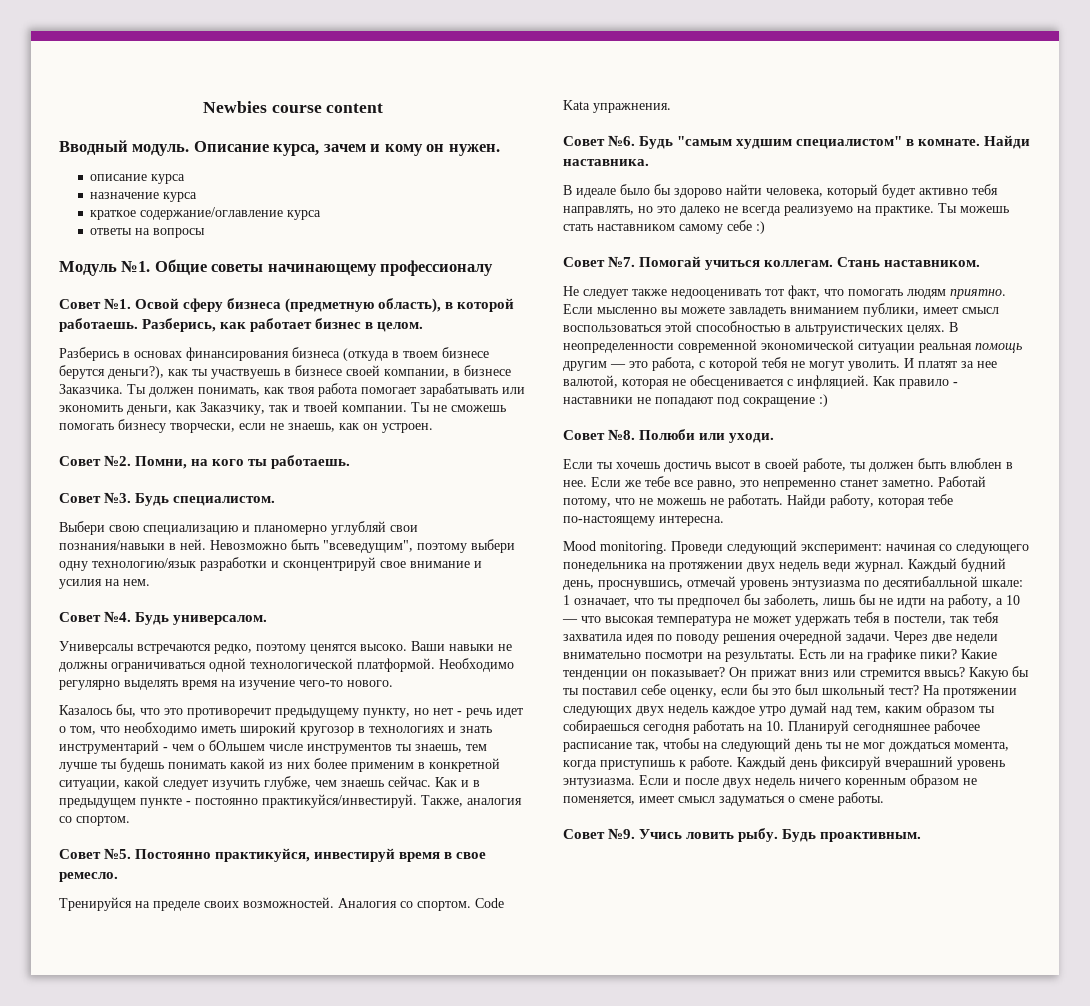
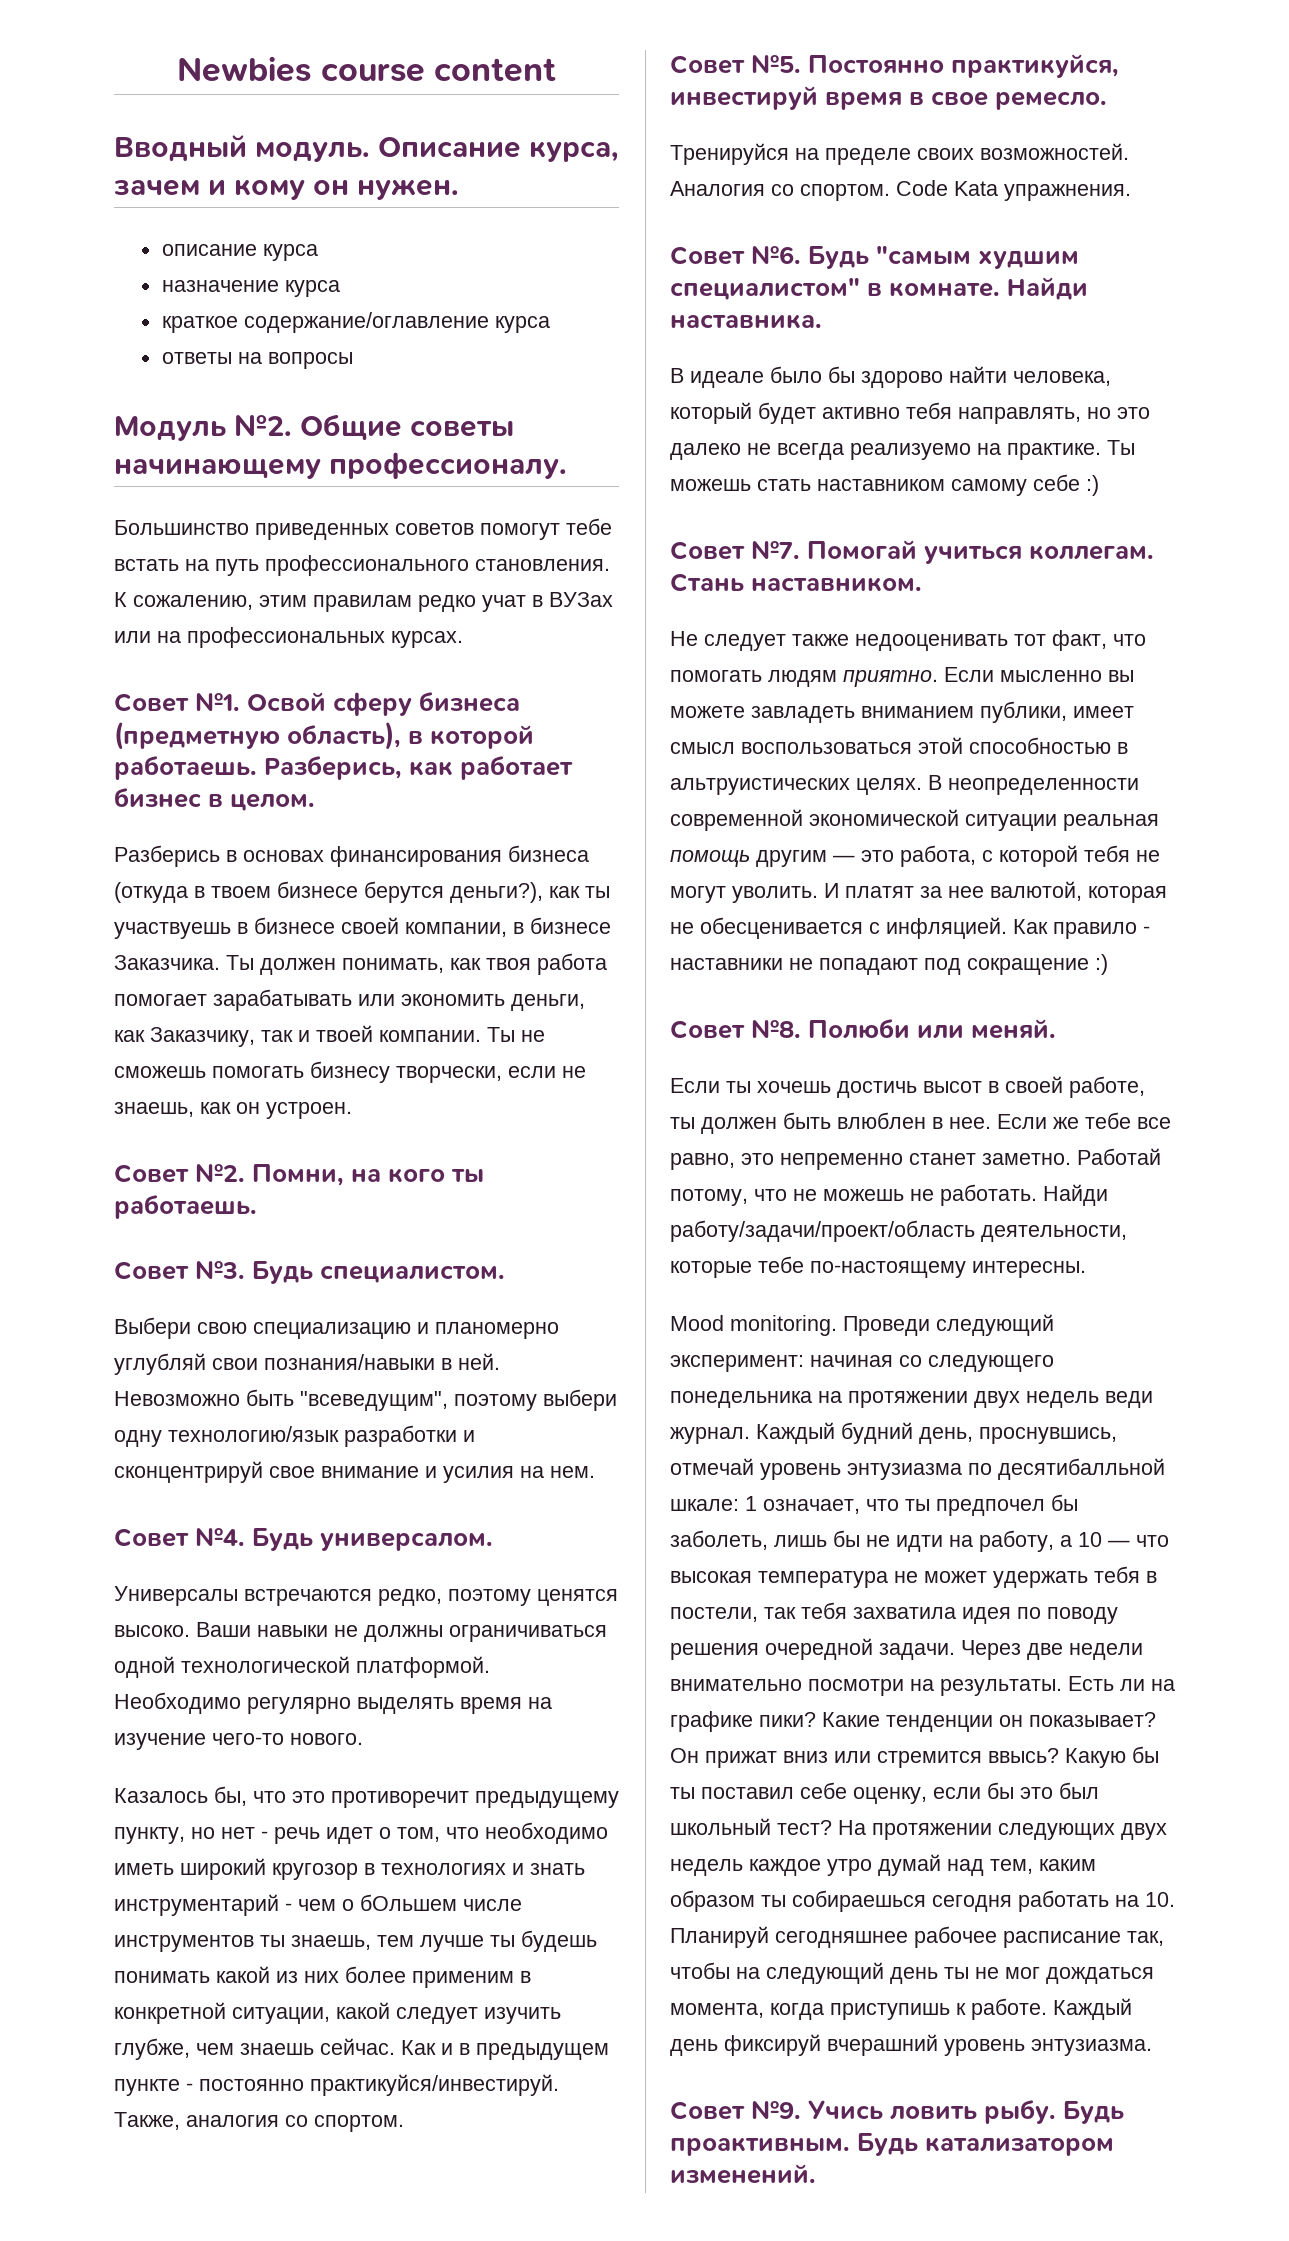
[121,260,151,272] №1. -> [234,415,292,436] №2.
[380,260,494,276] профессионалу -> [329,452,567,479] [114,518,612,540] [114,555,610,576] [114,592,613,612] [114,627,463,648] профессионалу. // Большинство приведенных советов помогут тебе встать на путь профессионального становления. К сожалению, этим правилам редко учат в ВУЗах или на профессиональных курсах.
[729,433,775,443] уходи. -> [971,1019,1056,1040] меняй.
[830,494,925,508] работу, которая -> [670,1220,1127,1242] [670,1261,752,1278] работу/задачи/проект/область деятельности, которые
[659,516,724,526] интересна. -> [972,1261,1086,1278] интересны.
[639,774,977,788] [563,792,884,806] Если и после двух недель ничего коренным образом не поменяется, имеет смысл задуматься о смене работы. -> (1152, 2047) none
(922, 837) none -> [857,2133,1114,2156] [670,2164,816,2184] Будь катализатором изменений.

